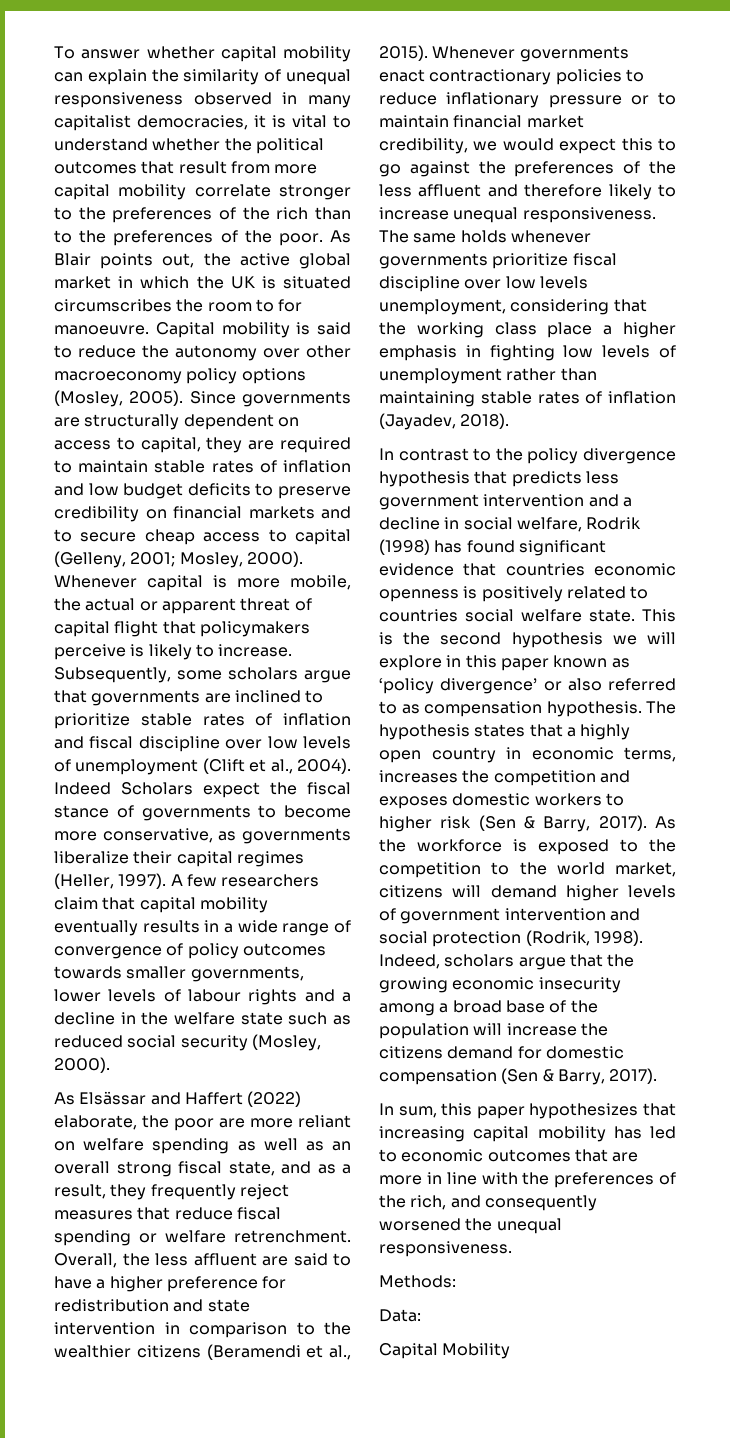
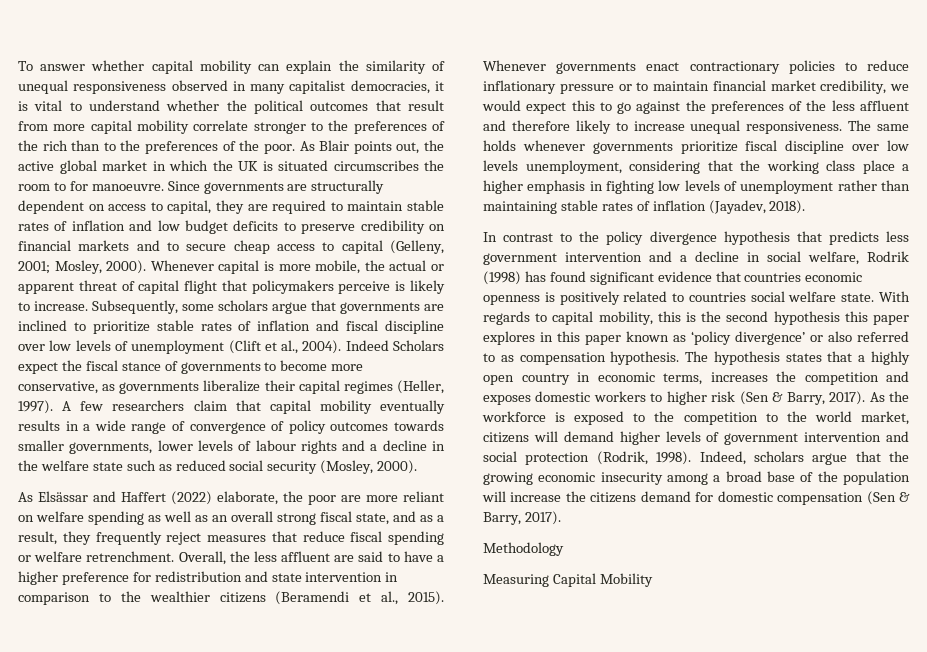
[155,322,351,338] [54,345,351,361] [54,368,306,384] [54,390,184,407] Capital mobility is said to reduce the autonomy over other macroeconomy policy options (Mosley, 2005). -> (164, 187) none
[642,609,676,622] This -> [879,291,910,302] [483,311,681,325] With regards to capital mobility, this
[612,632,676,645] [379,655,442,671] we will explore -> [844,311,909,325] [483,331,535,345] this paper explores
[379,1103,676,1119] [379,1126,676,1142] [379,1149,639,1162] [379,1172,676,1188] [379,1195,597,1211] [379,1218,562,1234] [379,1241,512,1257] [379,1275,456,1288] [379,1309,421,1322] In sum, this paper hypothesizes that increasing capital mobility has led to economic outcomes that are more in line with the preferences of the rich, and consequently worsened the unequal responsiveness. // Methods: // Data: // -> [483,542,564,556] [483,574,549,587] Methodology // Measuring

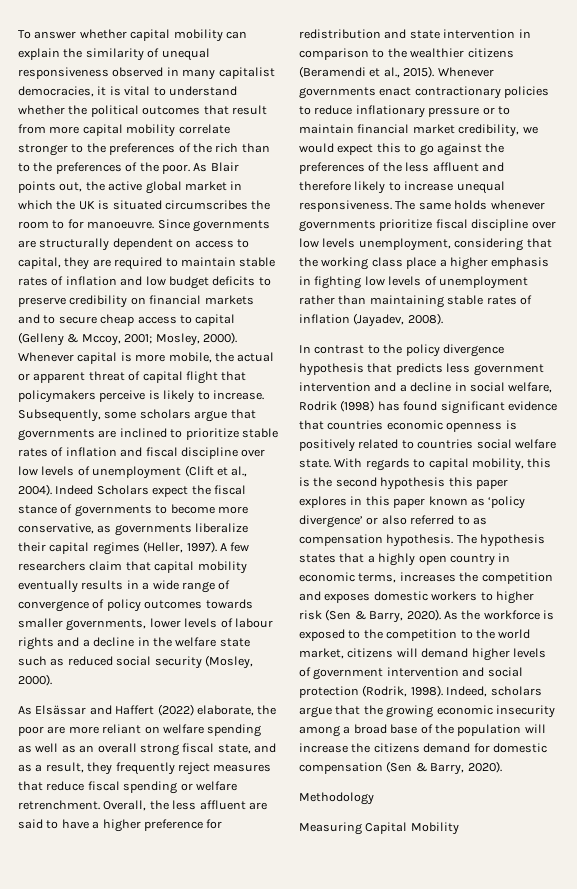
[389,240,444,254] (Gelleny, -> [18,332,121,346] (Gelleny & Mccoy,
[769,200,806,214] 2018). -> [407,313,443,325] 2008).
[829,391,866,405] 2017). -> [406,609,441,621] 2020).
[524,511,561,525] 2017). -> [467,761,502,773] 2020).

